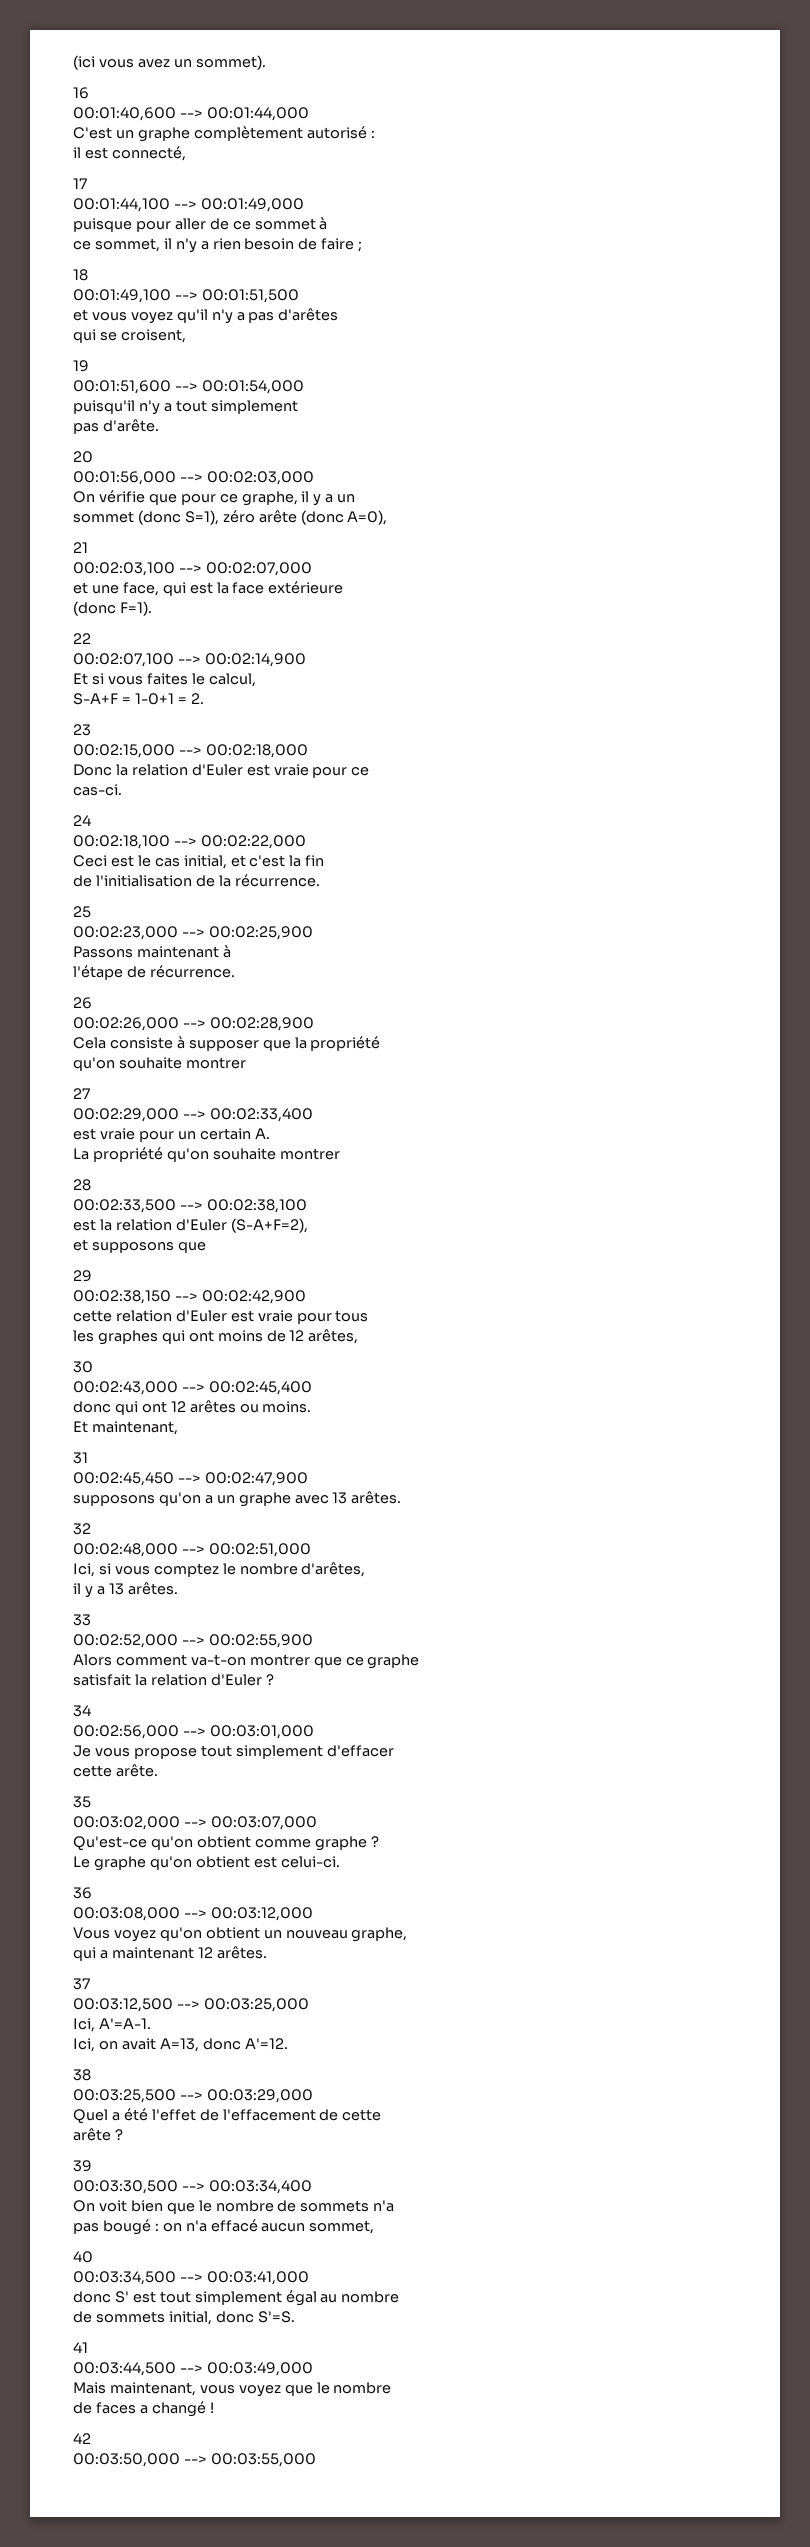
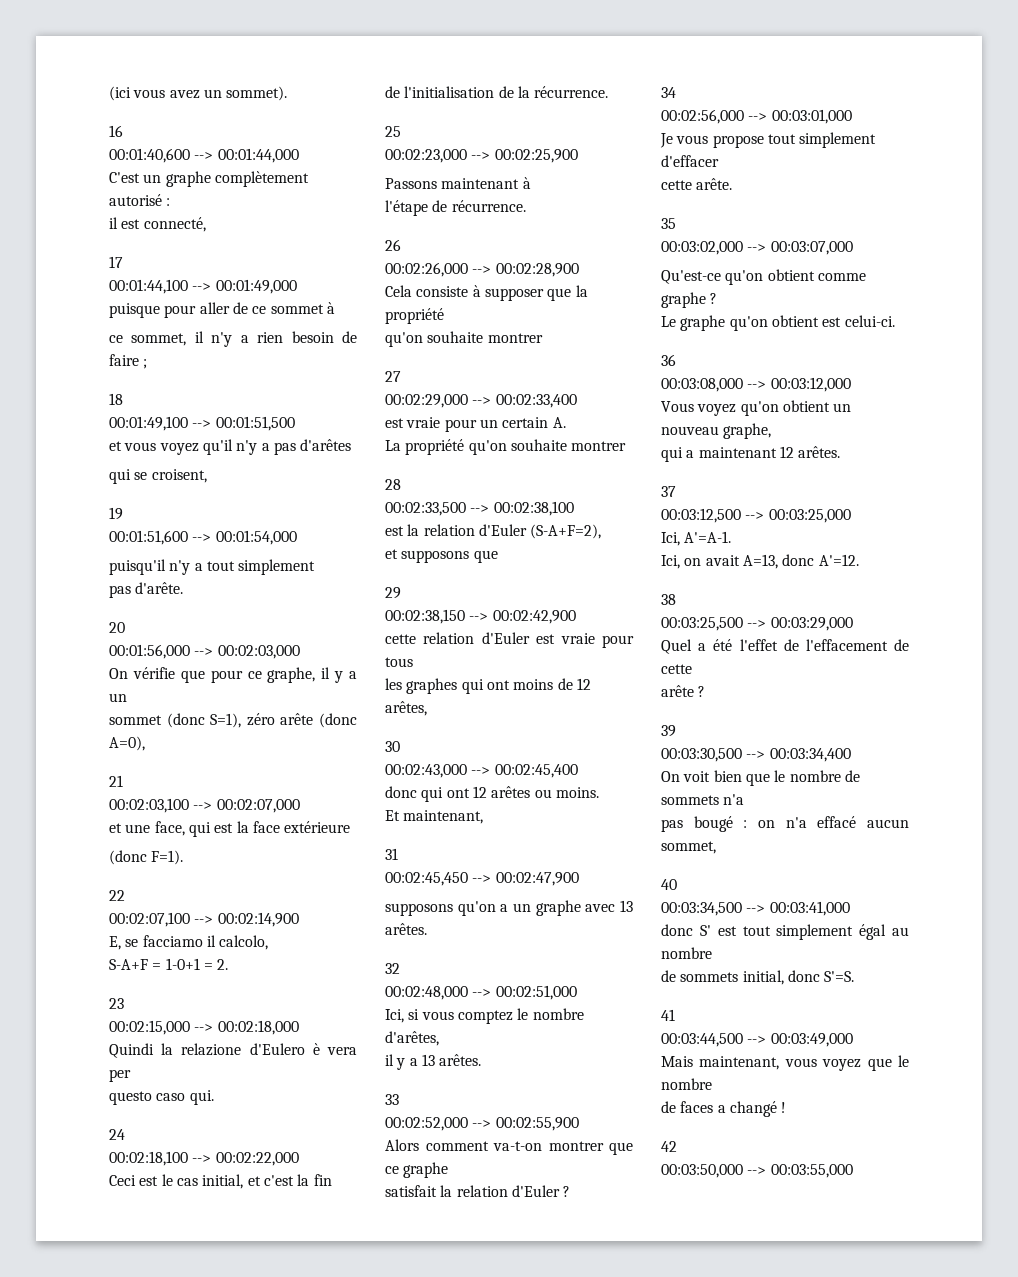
[73,673,256,687] Et si vous faites le calcul, -> [109,935,269,950] E, se facciamo il calcolo,
[73,764,370,778] [73,784,122,796] Donc la relation d'Euler est vraie pour ce // cas-ci. -> [109,1043,357,1058] [109,1069,131,1082] [109,1090,214,1105] Quindi la relazione d'Eulero è vera per // questo caso qui.

